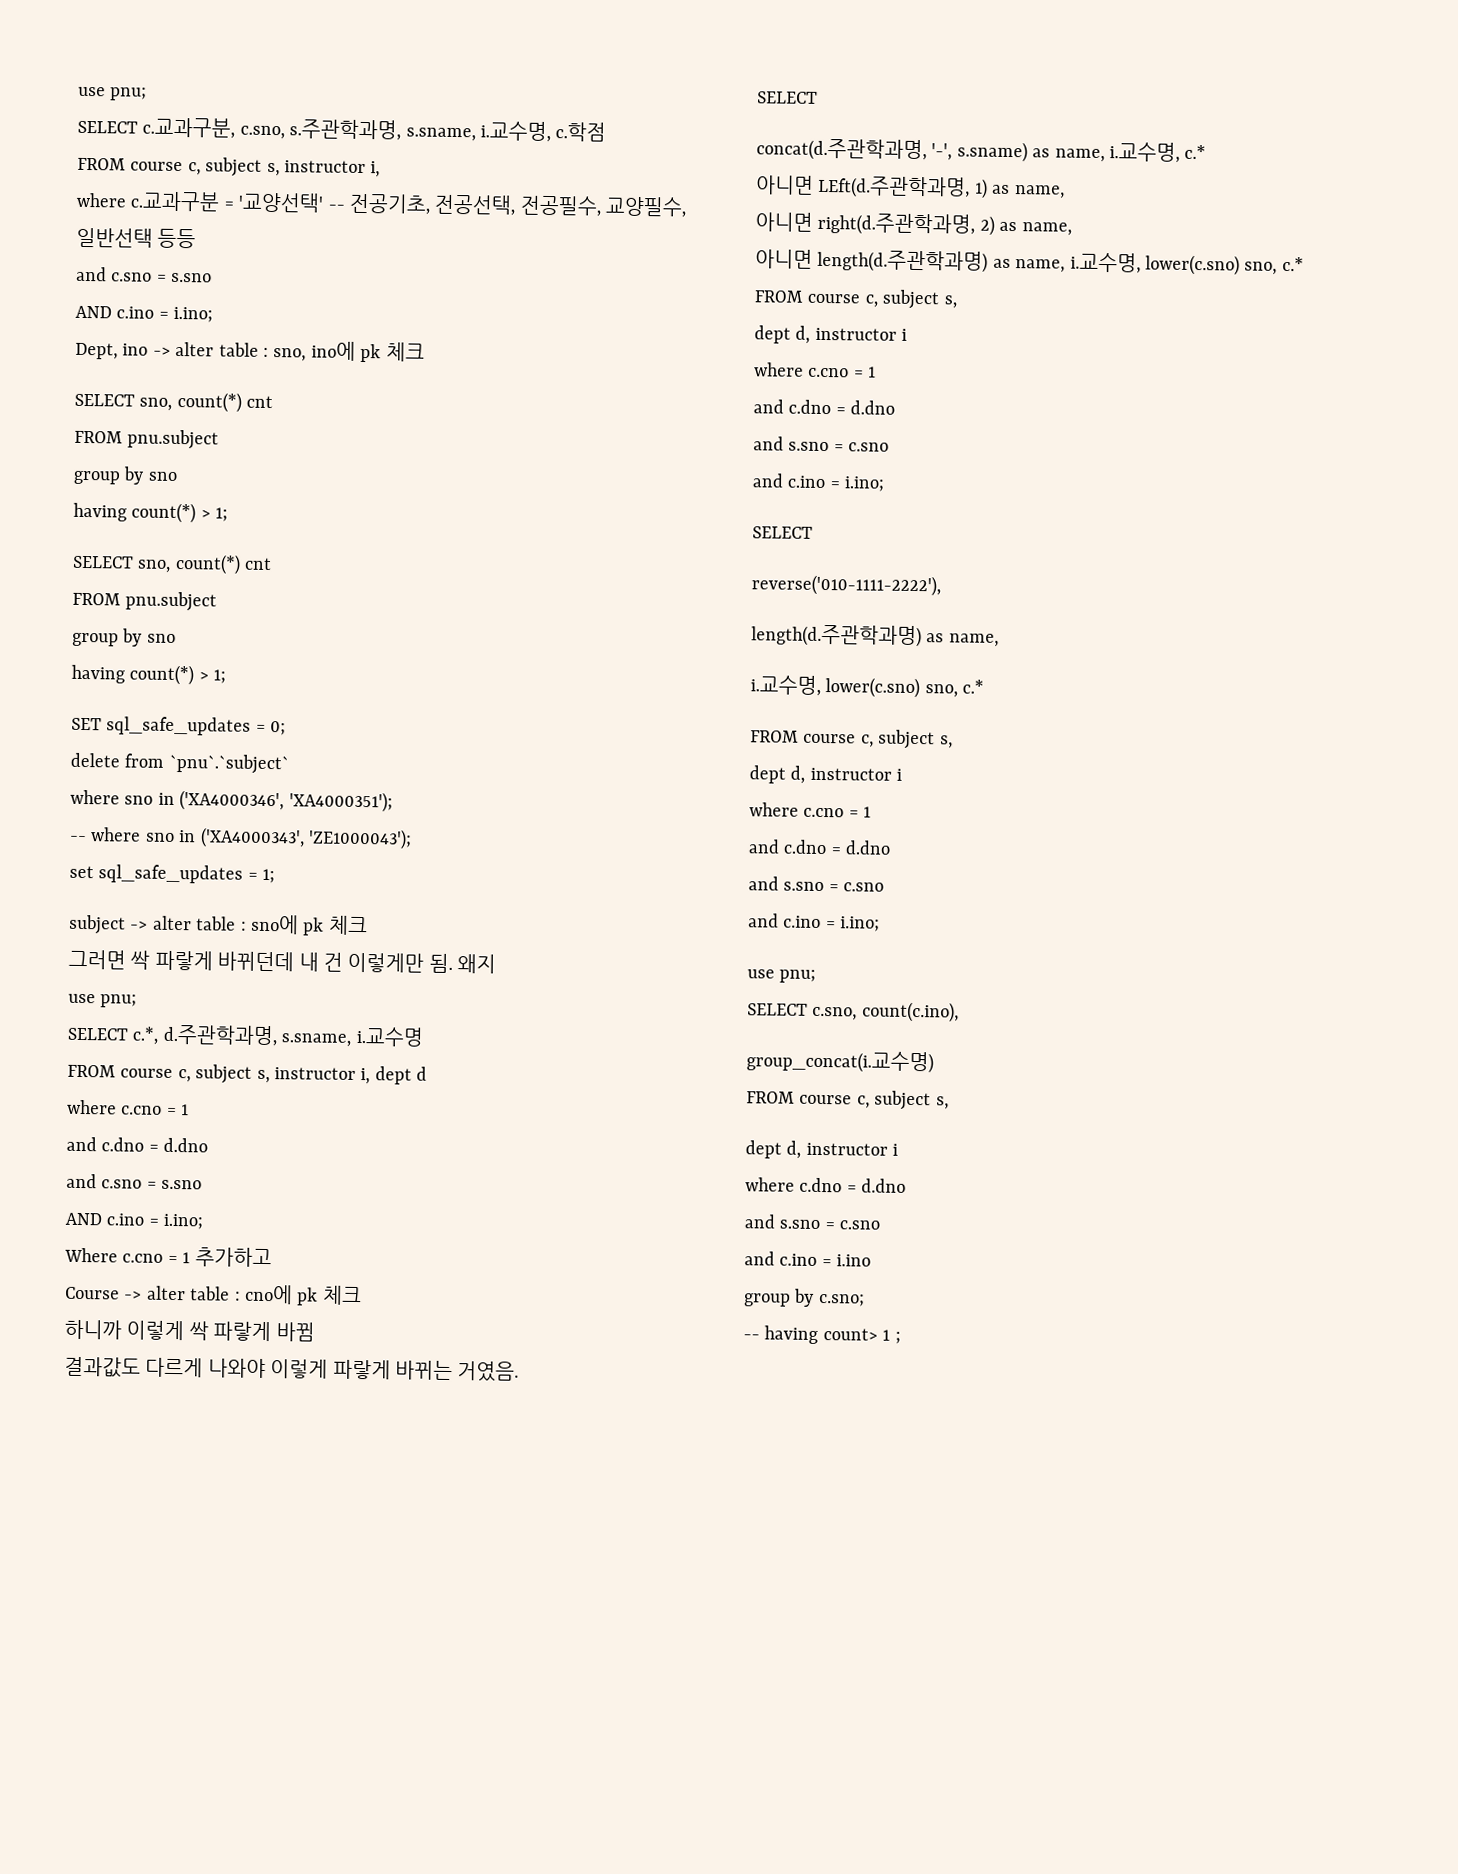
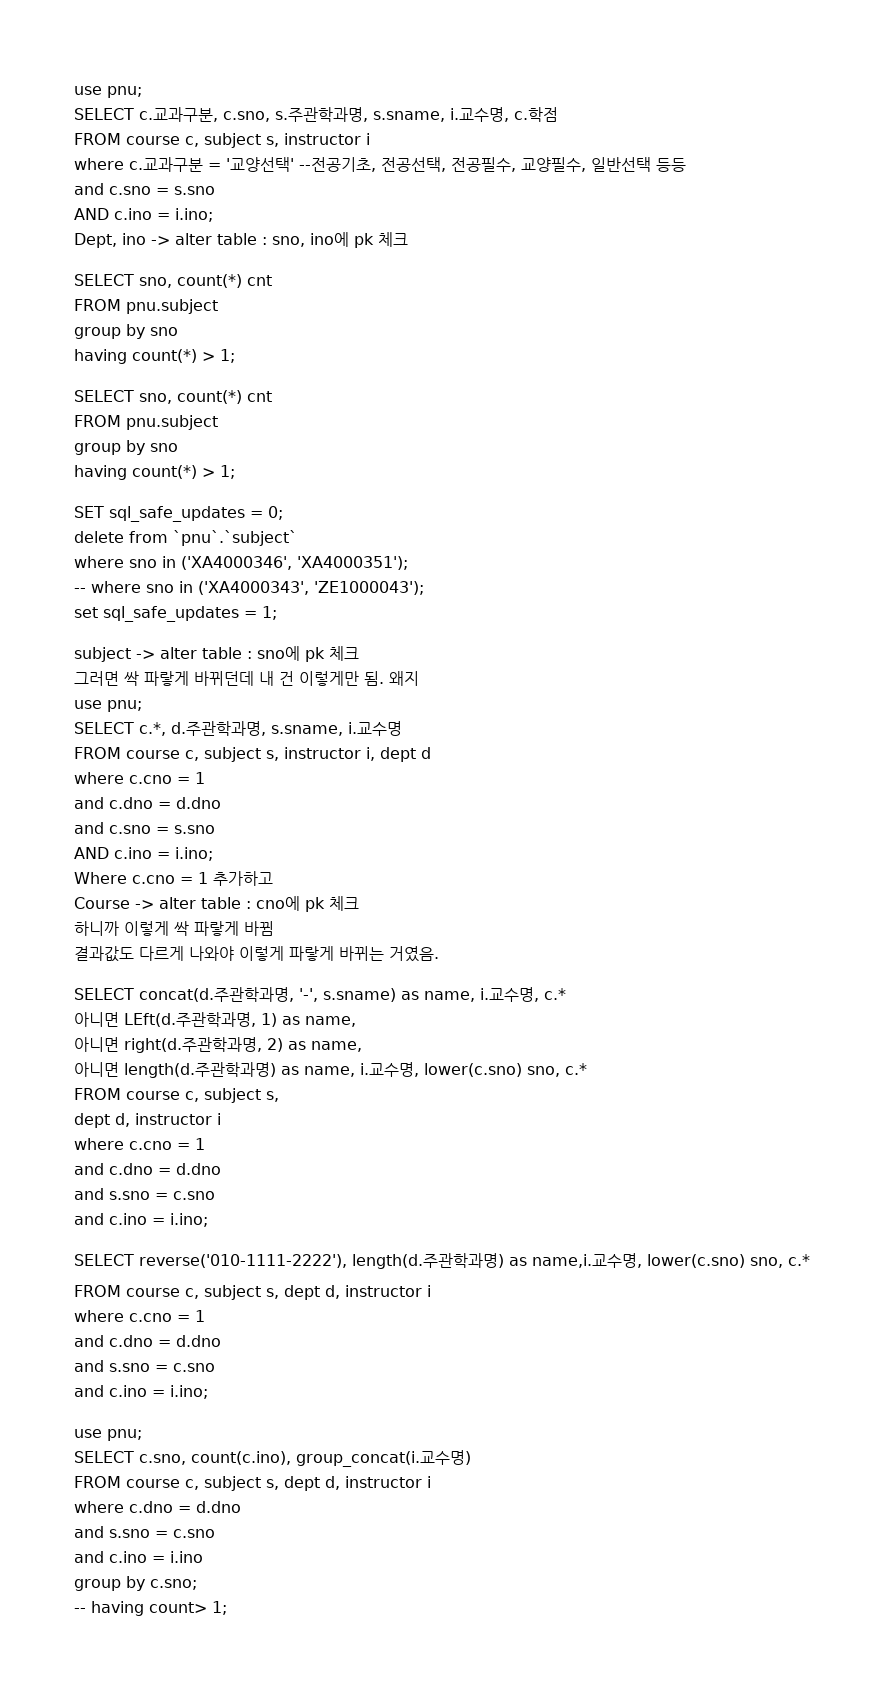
[370,161,381,178] i, -> [366,133,370,145] i
[327,193,431,215] -- 전공기초, -> [299,157,376,172] --전공기초,
(818, 97) // -> (134, 994) none
(813, 532) // -> (134, 1260) none
[751,624,999,648] [750,675,985,699] [750,729,953,750] // length(d.주관학과명) as name, // i.교수명, lower(c.sno) sno, c.* // FROM course c, subject s, // -> [352,1253,810,1269] [74,1285,279,1300] length(d.주관학과명) as name,i.교수명, lower(c.sno) sno, c.* // FROM course c, subject s,
(959, 1012) // -> (291, 1458) none
(949, 1103) // -> (279, 1484) none
[882,1329,901,1344] 1 ; -> [212,1601,227,1615] 1;

